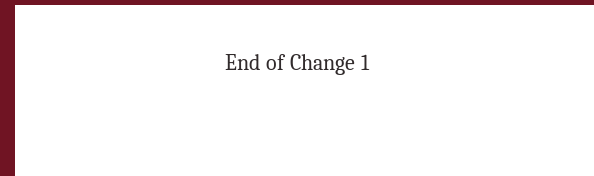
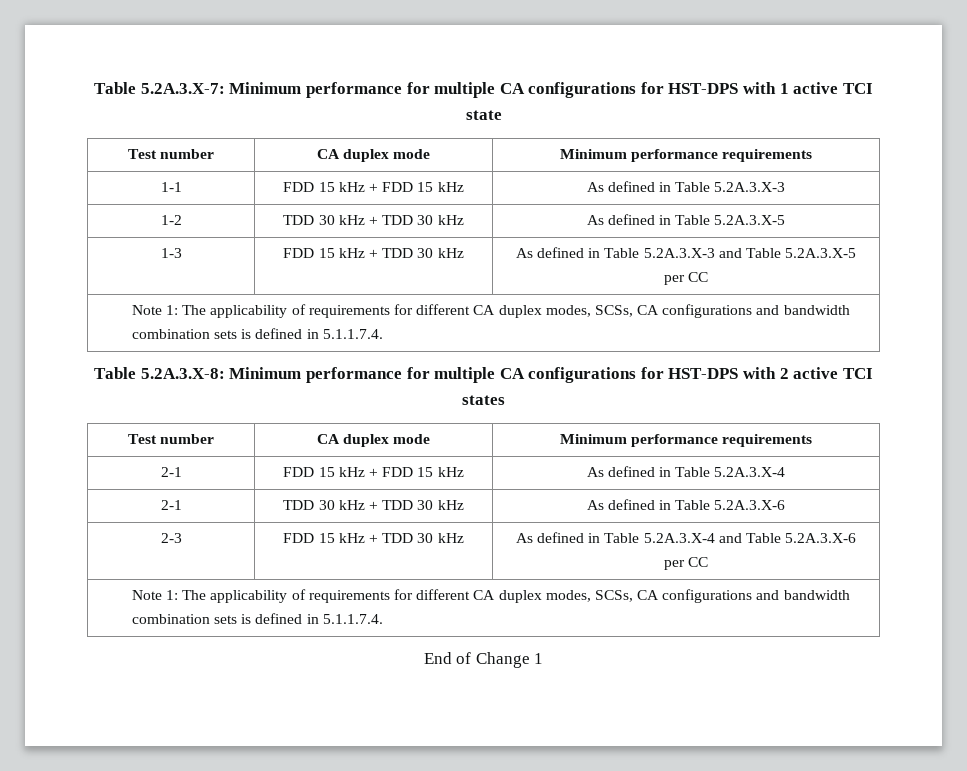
(225, 62) none -> [94,82,873,98] [465,110,502,120] [127,149,215,159] [316,149,431,162] [559,149,813,162] [160,182,182,192] [283,182,464,192] [586,181,786,192] [160,215,182,225] [283,215,464,225] [586,214,786,225] [160,248,182,258] [283,248,464,258] [515,247,857,258] [663,272,709,285] [131,304,850,318] [131,328,383,339] [94,367,873,383] [462,395,505,405] [127,434,215,444] [316,434,431,447] [559,434,813,447] [160,467,182,477] [283,467,464,477] [586,466,786,477] [160,500,182,510] [283,500,464,510] [586,499,786,510] [160,533,182,543] [283,533,464,543] [515,532,857,543] [663,557,709,570] [131,589,850,603] [131,613,383,624] Table 5.2A.3.X-7: Minimum performance for multiple CA configurations for HST-DPS with 1 active TCI state // Test number | CA duplex mode | Minimum performance requirements // 1-1 | FDD 15 kHz + FDD 15 kHz | As defined in Table 5.2A.3.X-3 // 1-2 | TDD 30 kHz + TDD 30 kHz | As defined in Table 5.2A.3.X-5 // 1-3 | FDD 15 kHz + TDD 30 kHz | As defined in Table 5.2A.3.X-3 and Table 5.2A.3.X-5 per CC // Note 1: The applicability of requirements for different CA duplex modes, SCSs, CA configurations and bandwidth combination sets is defined in 5.1.1.7.4. // Table 5.2A.3.X-8: Minimum performance for multiple CA configurations for HST-DPS with 2 active TCI states // Test number | CA duplex mode | Minimum performance requirements // 2-1 | FDD 15 kHz + FDD 15 kHz | As defined in Table 5.2A.3.X-4 // 2-1 | TDD 30 kHz + TDD 30 kHz | As defined in Table 5.2A.3.X-6 // 2-3 | FDD 15 kHz + TDD 30 kHz | As defined in Table 5.2A.3.X-4 and Table 5.2A.3.X-6 per CC // Note 1: The applicability of requirements for different CA duplex modes, SCSs, CA configurations and bandwidth combination sets is defined in 5.1.1.7.4. //

